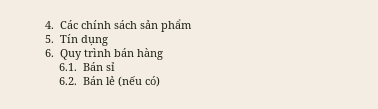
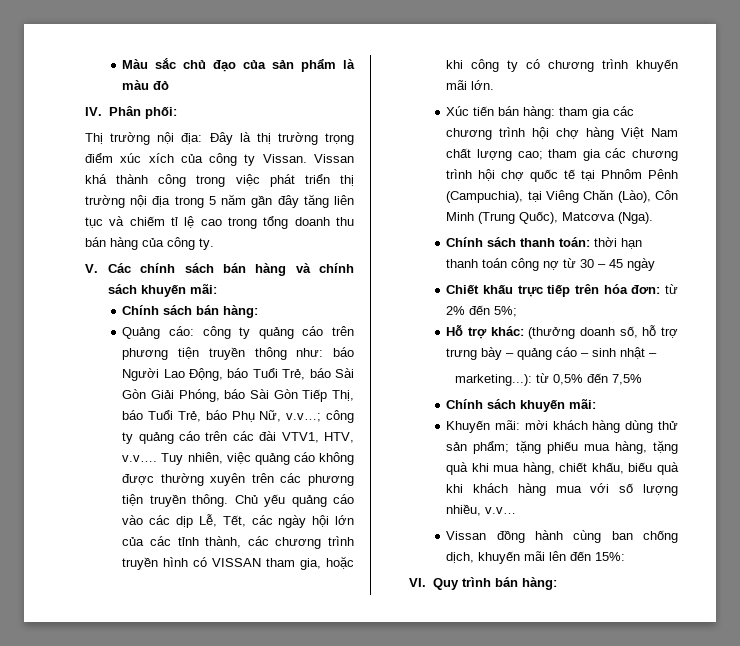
[45,19,192,32] [45,34,108,46] [45,48,163,60] [59,62,115,71] [59,76,160,87] 4. Các chính sách sản phẩm // 5. Tín dụng // 6. Quy trình bán hàng // 6.1. Bán sỉ // 6.2. Bán lẻ (nếu có) -> [122,58,355,72] [122,80,170,90] [85,106,177,119] [85,132,355,145] [85,153,354,166] [85,174,354,187] [85,194,354,208] [85,216,354,229] [85,237,215,250] [85,263,354,276] [108,284,218,297] [122,305,259,318] [122,326,354,339] [122,347,355,360] [122,368,354,381] [122,389,355,402] [122,410,354,423] [122,431,354,444] [122,452,354,465] [122,473,354,486] [122,494,354,507] [122,514,354,528] [122,536,354,549] [122,556,354,570] [446,59,678,72] [446,80,495,90] [446,106,635,119] [446,127,678,140] [446,148,678,161] [446,169,678,182] [446,189,678,203] [446,211,654,224] [446,237,643,249] [446,258,656,271] [446,284,678,297] [446,305,518,317] [446,325,678,339] [446,347,658,360] [455,373,643,386] [446,399,597,412] [446,420,678,433] [446,440,678,454] [446,462,679,475] [446,483,678,496] [446,504,517,516] [446,530,678,543] [446,551,626,564] [409,577,557,590] Màu sắc chủ đạo của sản phẩm là màu đỏ // IV. Phân phối: // Thị trường nội địa: Đây là thị trường trọng điểm xúc xích của công ty Vissan. Vissan khá thành công trong việc phát triển thị trường nội địa trong 5 năm gần đây tăng liên tục và chiếm tỉ lệ cao trong tổng doanh thu bán hàng của công ty. // V. Các chính sách bán hàng và chính sách khuyến mãi: // Chính sách bán hàng: // Quảng cáo: công ty quảng cáo trên phương tiện truyền thông như: báo Người Lao Động, báo Tuổi Trẻ, báo Sài Gòn Giải Phóng, báo Sài Gòn Tiếp Thị, báo Tuổi Trẻ, báo Phụ Nữ, v.v…; công ty quảng cáo trên các đài VTV1, HTV, v.v…. Tuy nhiên, việc quảng cáo không được thường xuyên trên các phương tiện truyền thông. Chủ yếu quảng cáo vào các dịp Lễ, Tết, các ngày hội lớn của các tỉnh thành, các chương trình truyền hình có VISSAN tham gia, hoặc khi công ty có chương trình khuyến mãi lớn. // Xúc tiến bán hàng: tham gia các chương trình hội chợ hàng Việt Nam chất lượng cao; tham gia các chương trình hội chợ quốc tế tại Phnôm Pênh (Campuchia), tại Viêng Chăn (Lào), Côn Minh (Trung Quốc), Matcơva (Nga). // Chính sách thanh toán: thời hạn thanh toán công nợ từ 30 – 45 ngày // Chiết khấu trực tiếp trên hóa đơn: từ 2% đến 5%; // Hỗ trợ khác: (thưởng doanh số, hỗ trợ trưng bày – quảng cáo – sinh nhật – // marketing...): từ 0,5% đến 7,5% // Chính sách khuyến mãi: // Khuyến mãi: mời khách hàng dùng thử sản phẩm; tặng phiếu mua hàng, tặng quà khi mua hàng, chiết khấu, biếu quà khi khách hàng mua với số lượng nhiều, v.v… // Vissan đồng hành cùng ban chống dịch, khuyến mãi lên đến 15%: // VI. Quy trình bán hàng:

